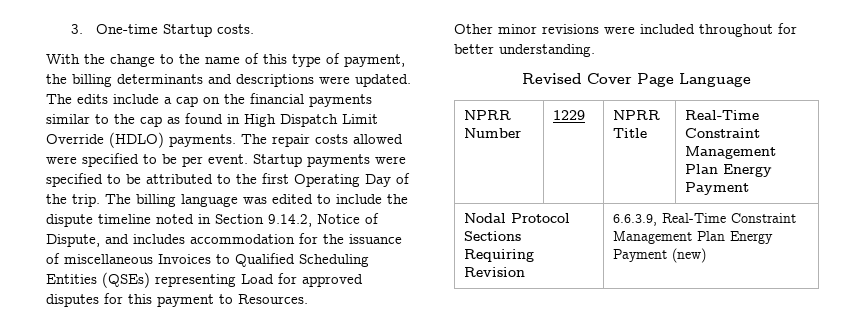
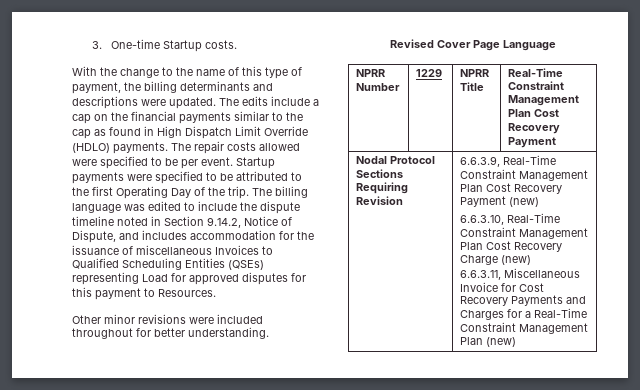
[723,164,773,177] Energy -> [534,109,560,117] [508,123,561,134] Cost Recovery
[730,231,774,244] Energy -> [486,183,563,194] Cost Recovery
(707, 255) none -> [460,213,561,225] [460,227,589,239] [460,241,563,252] [460,255,532,265] [460,268,581,280] [460,282,545,292] [460,295,587,306] [460,308,588,320] [460,322,589,334] [460,337,517,347] // 6.6.3.10, Real-Time Constraint Management Plan Cost Recovery Charge (new) // 6.6.3.11, Miscellaneous Invoice for Cost Recovery Payments and Charges for a Real-Time Constraint Management Plan (new)

